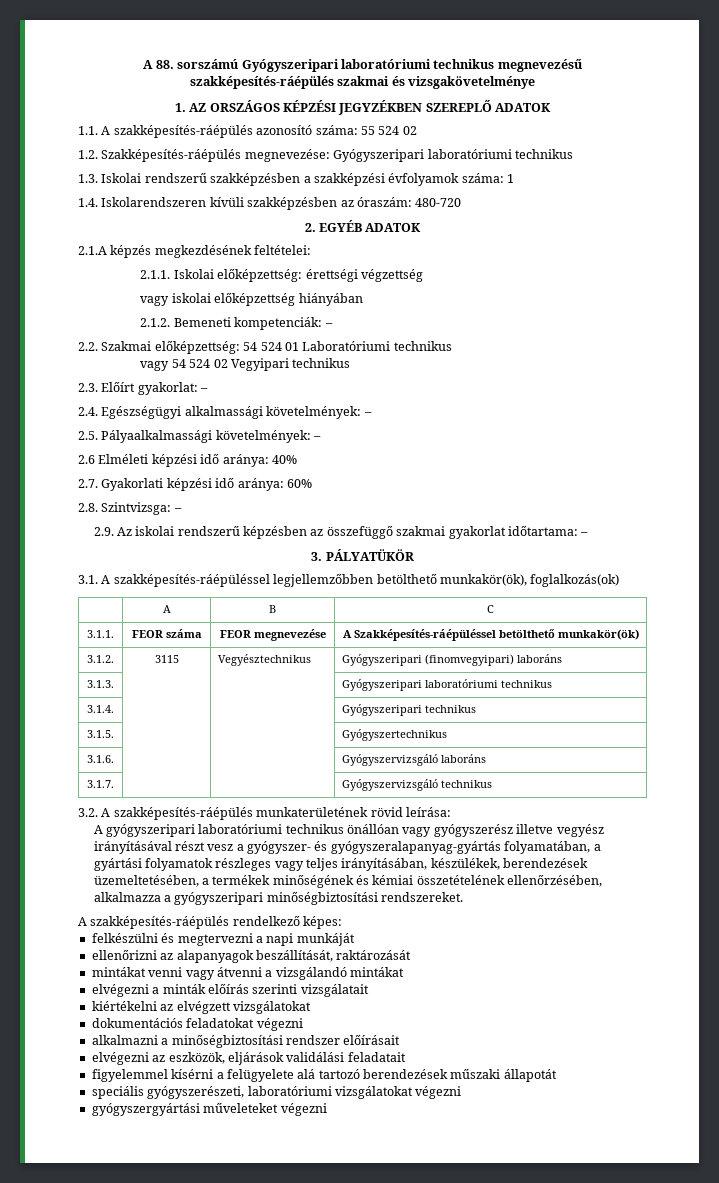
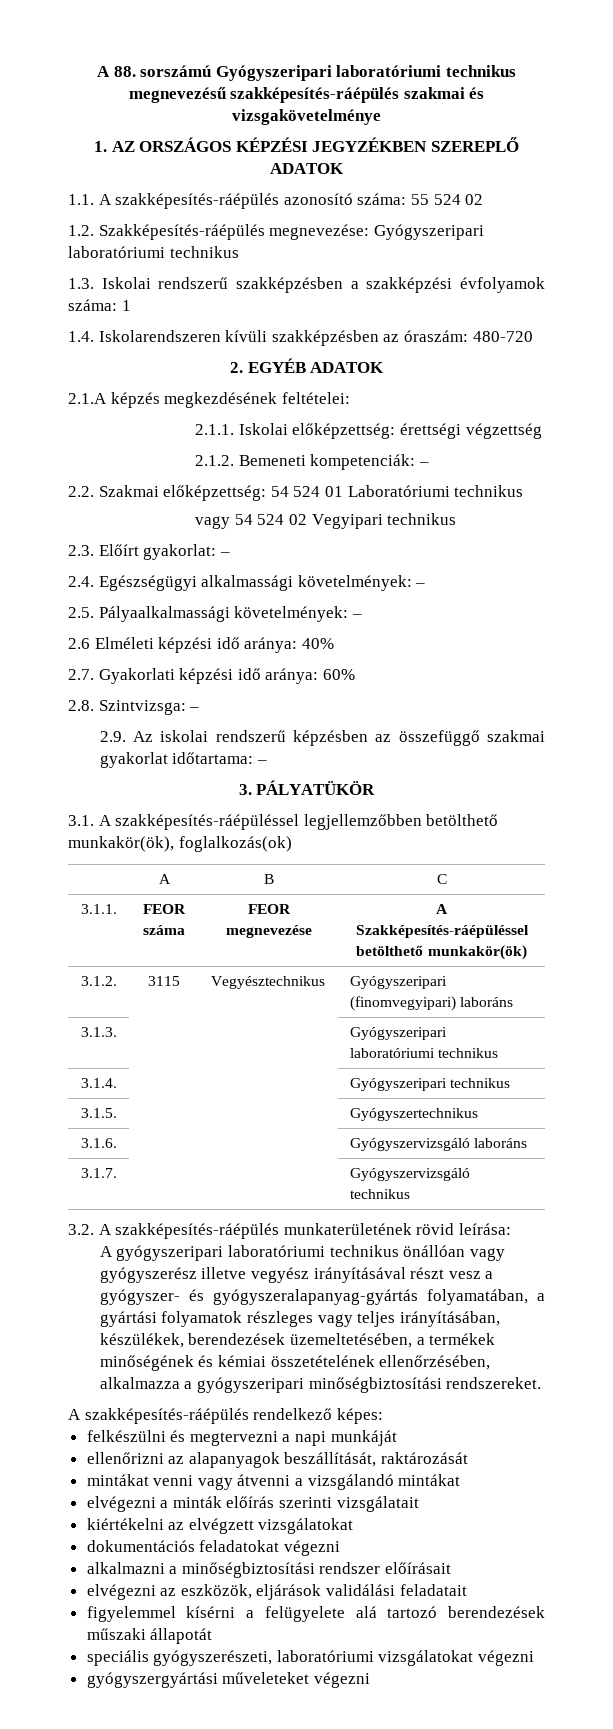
[140,292,363,306] // vagy iskolai előképzettség hiányában -> (542, 431) none

